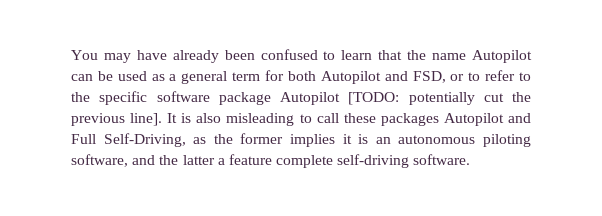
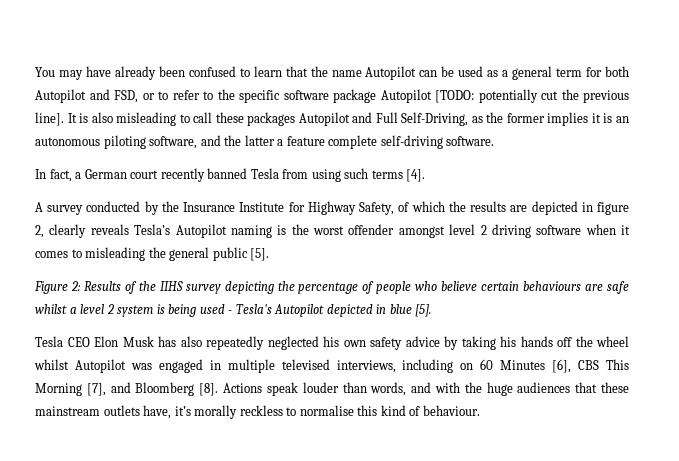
(471, 159) none -> [35,168,426,182] [35,201,630,215] [35,224,630,238] [35,247,270,261] [34,281,629,294] [35,304,432,317] [35,336,629,350] [34,359,630,373] [35,382,629,396] [35,405,480,419] // In fact, a German court recently banned Tesla from using such terms [4]. // A survey conducted by the Insurance Institute for Highway Safety, of which the results are depicted in figure 2, clearly reveals Tesla’s Autopilot naming is the worst offender amongst level 2 driving software when it comes to misleading the general public [5]. // Figure 2: Results of the IIHS survey depicting the percentage of people who believe certain behaviours are safe whilst a level 2 system is being used - Tesla's Autopilot depicted in blue [5]. // Tesla CEO Elon Musk has also repeatedly neglected his own safety advice by taking his hands off the wheel whilst Autopilot was engaged in multiple televised interviews, including on 60 Minutes [6], CBS This Morning [7], and Bloomberg [8]. Actions speak louder than words, and with the huge audiences that these mainstream outlets have, it’s morally reckless to normalise this kind of behaviour.

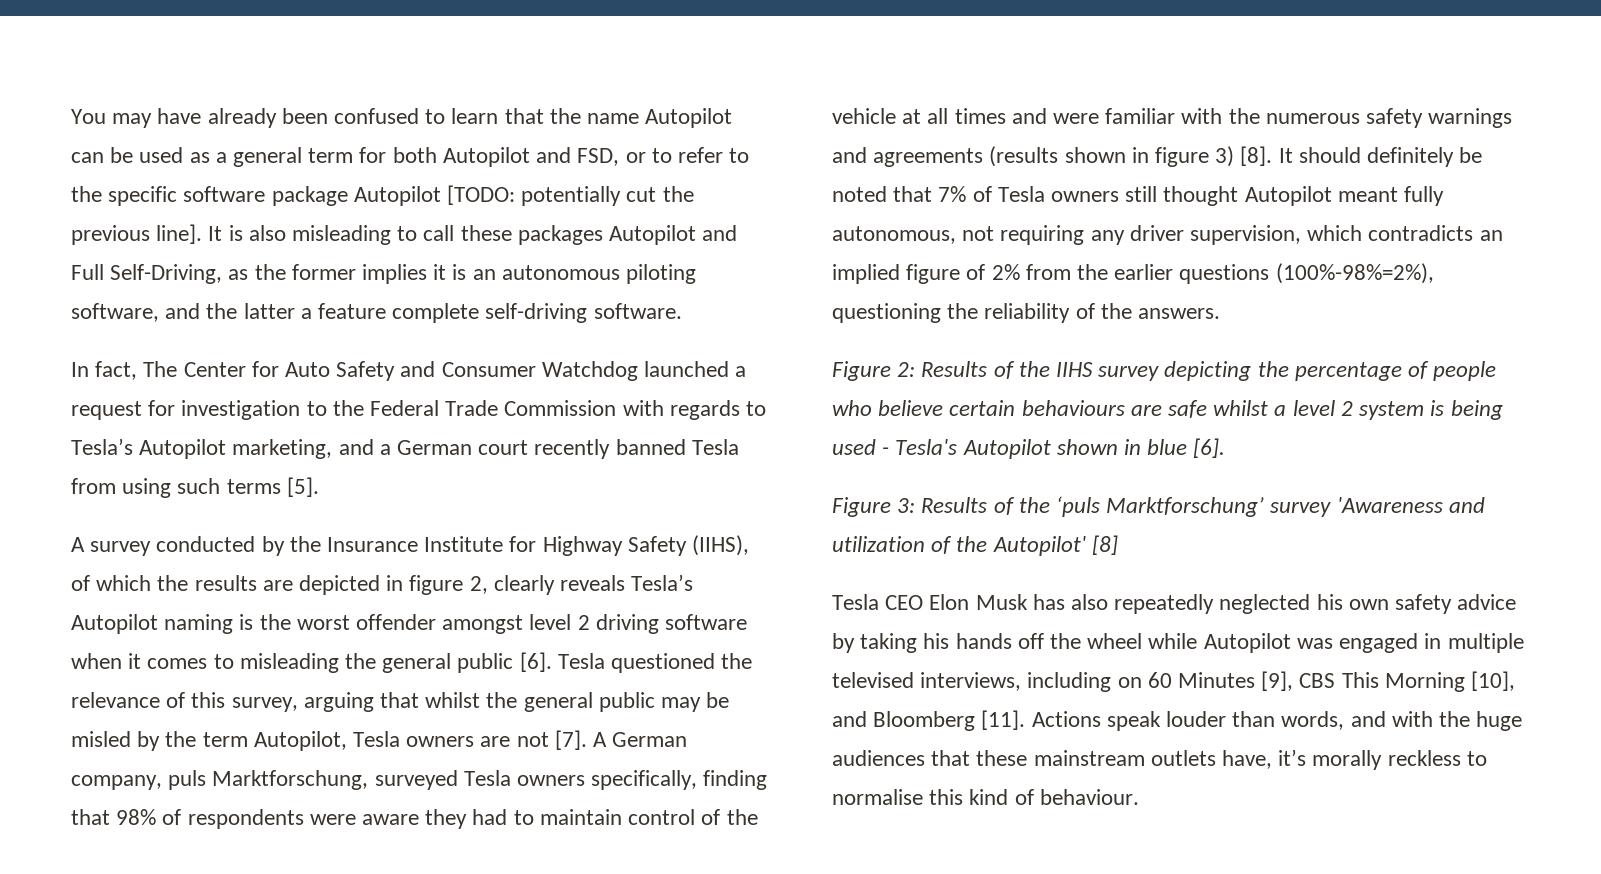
(72, 175) none -> [143,361,747,381] [71,400,767,420] [71,438,374,459] The Center for Auto Safety and Consumer Watchdog launched a request for investigation to the Federal Trade Commission with regards to Tesla’s Autopilot marketing, and
[406,169,426,182] [4]. -> [286,477,319,497] [5].
[359,202,395,215] Safety, -> [627,535,750,556] Safety (IIHS),
[250,248,270,261] [5]. -> [519,652,753,673] [71,692,730,712] [71,730,688,751] [71,770,768,790] [71,809,758,829] [832,108,1513,128] [832,146,1483,167] [832,186,1445,206] [832,225,1503,245] [832,263,1434,284] [832,303,1221,323] [6]. Tesla questioned the relevance of this survey, arguing that whilst the general public may be misled by the term Autopilot, Tesla owners are not [7]. A German company, puls Marktforschung, surveyed Tesla owners specifically, finding that 98% of respondents were aware they had to maintain control of the vehicle at all times and were familiar with the numerous safety warnings and agreements (results shown in figure 3) [8]. It should definitely be noted that 7% of Tesla owners still thought Autopilot meant fully autonomous, not requiring any driver supervision, which contradicts an implied figure of 2% from the earlier questions (100%-98%=2%), questioning the reliability of the answers.
[326,304,373,317] depicted -> [1056,439,1118,455] shown
[415,304,432,317] [5]. -> [1193,438,1226,458] [832,496,1485,517] [832,535,1118,556] [6]. // Figure 3: Results of the ‘puls Marktforschung’ survey 'Awareness and utilization of the Autopilot' [8]
[34,359,69,370] whilst -> [1148,633,1198,649] while
[552,359,572,373] [6], -> [1261,671,1294,691] [9],
[86,383,106,396] [7], -> [1471,671,1516,691] [10],
[199,383,219,396] [8]. -> [981,710,1026,730] [11].

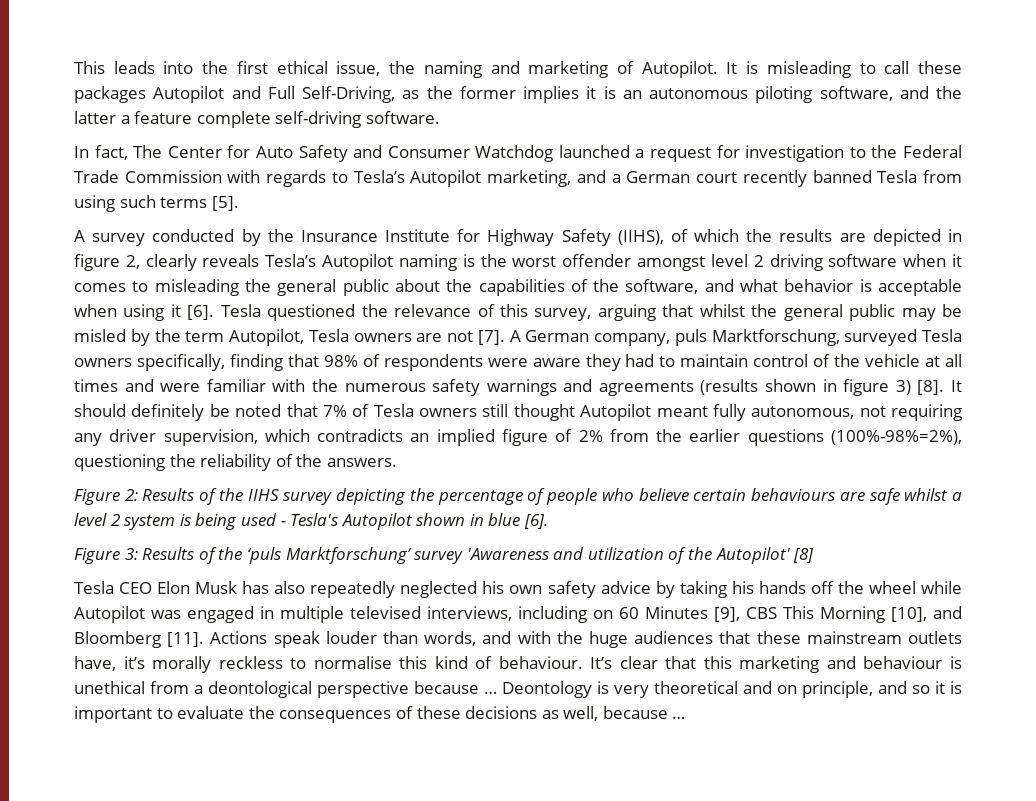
[71,108,733,128] [71,147,750,167] [71,185,694,206] [71,224,203,245] You may have already been confused to learn that the name Autopilot can be used as a general term for both Autopilot and FSD, or to refer to the specific software package Autopilot [TODO: potentially cut the previous line]. -> [74,61,718,78] This leads into the first ethical issue, the naming and marketing of Autopilot.
[248,225,286,241] also -> (759, 67) none
(514, 663) none -> [394,279,962,296] [74,304,181,321] about the capabilities of the software, and what behavior is acceptable when using it
(1139, 797) none -> [590,656,962,673] [74,681,962,698] [74,706,686,723] It’s clear that this marketing and behaviour is unethical from a deontological perspective because … Deontology is very theoretical and on principle, and so it is important to evaluate the consequences of these decisions as well, because …

